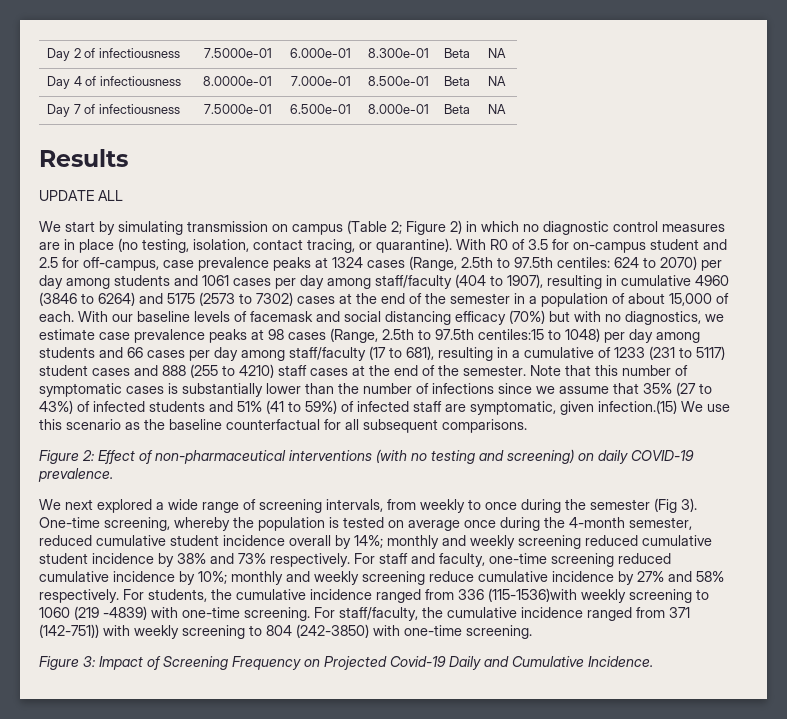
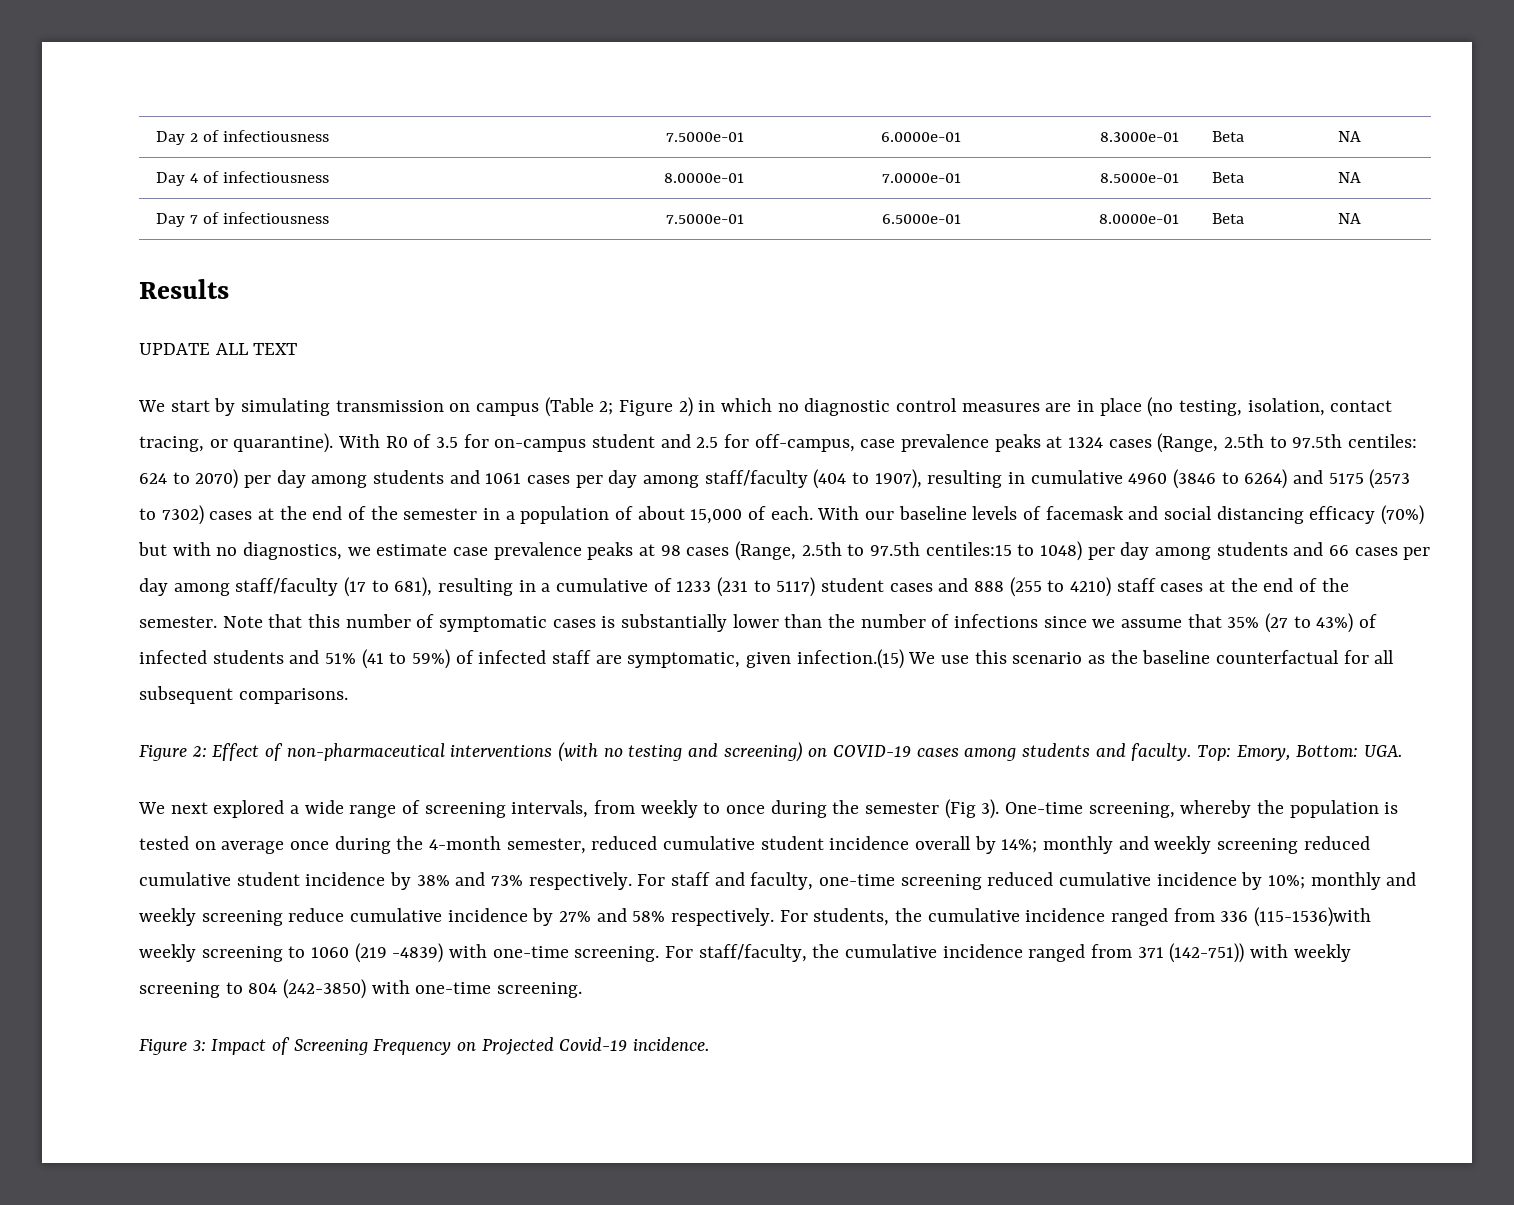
[289,48,351,58] [367,48,429,58] 6.000e-01 | 8.300e-01 -> [881,132,962,142] [1100,132,1180,142] 6.0000e-01 | 8.3000e-01
[290,76,351,86] [367,76,429,86] 7.000e-01 | 8.500e-01 -> [882,173,962,183] [1100,173,1180,183] 7.0000e-01 | 8.5000e-01
[289,104,351,114] [367,104,429,114] 6.500e-01 | 8.000e-01 -> [882,214,962,224] [1099,214,1180,224] 6.5000e-01 | 8.0000e-01
(123, 195) none -> [253,343,298,355] TEXT
[598,450,694,464] [38,468,113,482] daily COVID-19 prevalence. -> [833,743,1403,761] COVID-19 cases among students and faculty. Top: Emory, Bottom: UGA.
[449,656,653,670] Daily and Cumulative Incidence. -> [633,1037,710,1051] incidence.

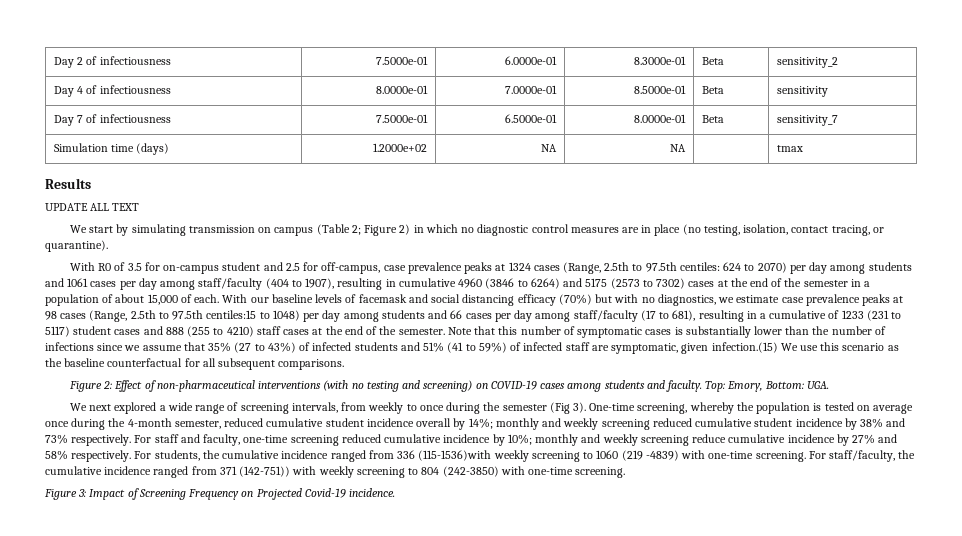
[1337,131,1361,142] NA -> [776,57,838,68] sensitivity_2
[1337,172,1361,183] NA -> [776,86,828,97] sensitivity
[1337,213,1361,224] | NA -> [776,115,838,126] [53,143,170,155] [373,143,428,152] [541,144,558,152] [670,144,687,152] [776,145,803,152] | sensitivity_7 // Simulation time (days) | 1.2000e+02 | NA | NA | | tmax
(334, 443) none -> (108, 246) //

